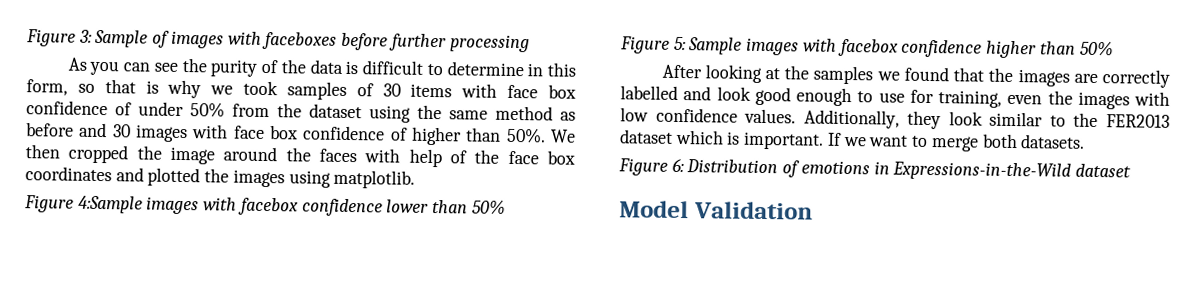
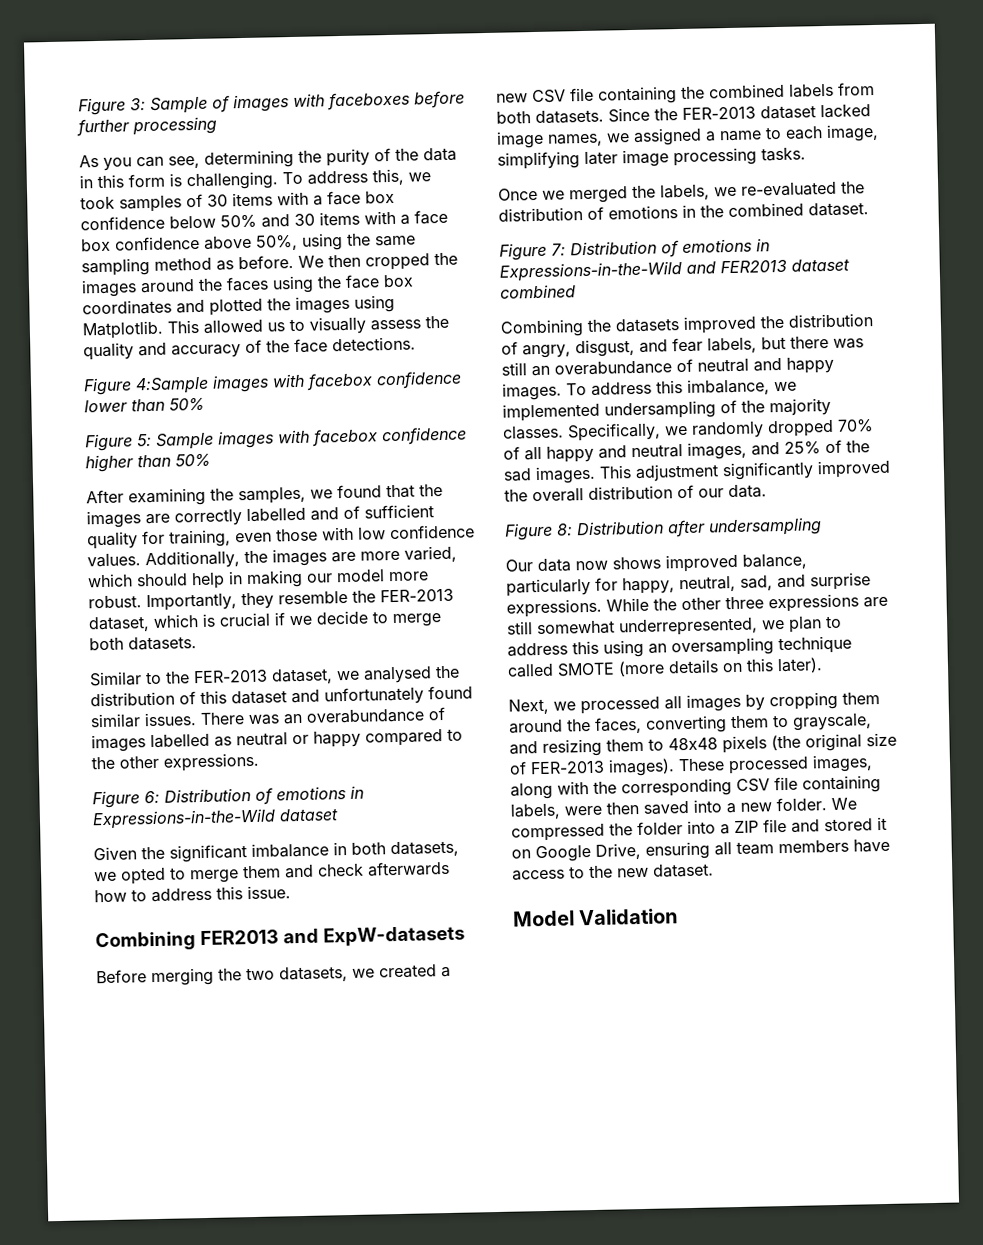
[153,62,178,72] see -> [168,149,294,169] see, determining
[345,60,576,77] [26,79,202,99] is difficult to determine in this form, so that is why -> [79,168,404,191] in this form is challenging. To address this,
[507,84,577,99] [26,100,362,119] face box confidence of under 50% from the dataset -> [313,190,395,206] [80,209,448,231] [81,234,298,252] a face box confidence below 50% and 30 items with a face box confidence above 50%,
(488, 115) none -> [81,257,150,277] sampling
[26,122,546,146] before and 30 images with face box confidence of higher than 50%. -> [238,255,294,270] before.
[170,146,215,165] image -> [81,279,137,298] images
[364,148,467,168] with help of -> [272,275,314,294] using
[333,169,416,189] matplotlib. -> [82,315,449,340] [83,336,416,361] Matplotlib. This allowed us to visually assess the quality and accuracy of the face detections.
[704,64,874,85] looking at the samples -> [128,486,306,507] examining the samples,
[716,86,905,107] look good enough to use -> [343,504,434,520] [87,531,138,550] of sufficient quality
[1047,90,1130,110] the images -> [276,528,318,542] those
[907,110,1170,130] [620,129,1086,152] they look similar to the FER2013 dataset which is important. If we want to merge both datasets. -> [244,545,457,567] [87,569,429,590] [88,588,454,612] [88,610,442,633] [89,636,197,651] [89,665,460,687] [90,685,473,707] [90,706,445,729] [91,728,463,753] [91,752,259,772] the images are more varied, which should help in making our model more robust. Importantly, they resemble the FER-2013 dataset, which is crucial if we decide to merge both datasets. // Similar to the FER-2013 dataset, we analysed the distribution of this dataset and unfortunately found similar issues. There was an overabundance of images labelled as neutral or happy compared to the other expressions.
(1132, 170) none -> [93,840,459,863] [94,860,450,885] [94,885,291,903] [95,925,465,952] [96,964,451,987] [496,82,875,105] [496,104,871,124] [496,123,879,149] [497,147,806,170] [498,181,865,204] [498,202,869,222] [499,238,770,261] [499,258,850,282] [500,284,576,299] [500,313,873,338] [501,336,864,359] [501,356,834,377] [502,378,797,401] [502,397,831,422] [502,419,874,442] [503,439,870,463] [503,459,891,485] [504,484,767,503] [504,517,822,541] [505,553,807,573] [506,572,871,597] [506,593,888,618] [506,615,842,637] [507,635,852,658] [507,657,823,678] [508,691,880,715] [509,713,872,734] [509,732,897,757] [509,754,873,777] [510,775,881,800] [510,797,857,820] [511,816,887,842] [511,838,890,863] [512,863,714,881] // Given the significant imbalance in both datasets, we opted to merge them and check afterwards how to address this issue. // Combining FER2013 and ExpW-datasets // Before merging the two datasets, we created a new CSV file containing the combined labels from both datasets. Since the FER-2013 dataset lacked image names, we assigned a name to each image, simplifying later image processing tasks. // Once we merged the labels, we re-evaluated the distribution of emotions in the combined dataset. // Figure 7: Distribution of emotions in Expressions-in-the-Wild and FER2013 dataset combined // Combining the datasets improved the distribution of angry, disgust, and fear labels, but there was still an overabundance of neutral and happy images. To address this imbalance, we implemented undersampling of the majority classes. Specifically, we randomly dropped 70% of all happy and neutral images, and 25% of the sad images. This adjustment significantly improved the overall distribution of our data. // Figure 8: Distribution after undersampling // Our data now shows improved balance, particularly for happy, neutral, sad, and surprise expressions. While the other three expressions are still somewhat underrepresented, we plan to address this using an oversampling technique called SMOTE (more details on this later). // Next, we processed all images by cropping them around the faces, converting them to grayscale, and resizing them to 48x48 pixels (the original size of FER-2013 images). These processed images, along with the corresponding CSV file containing labels, were then saved into a new folder. We compressed the folder into a ZIP file and stored it on Google Drive, ensuring all team members have access to the new dataset.

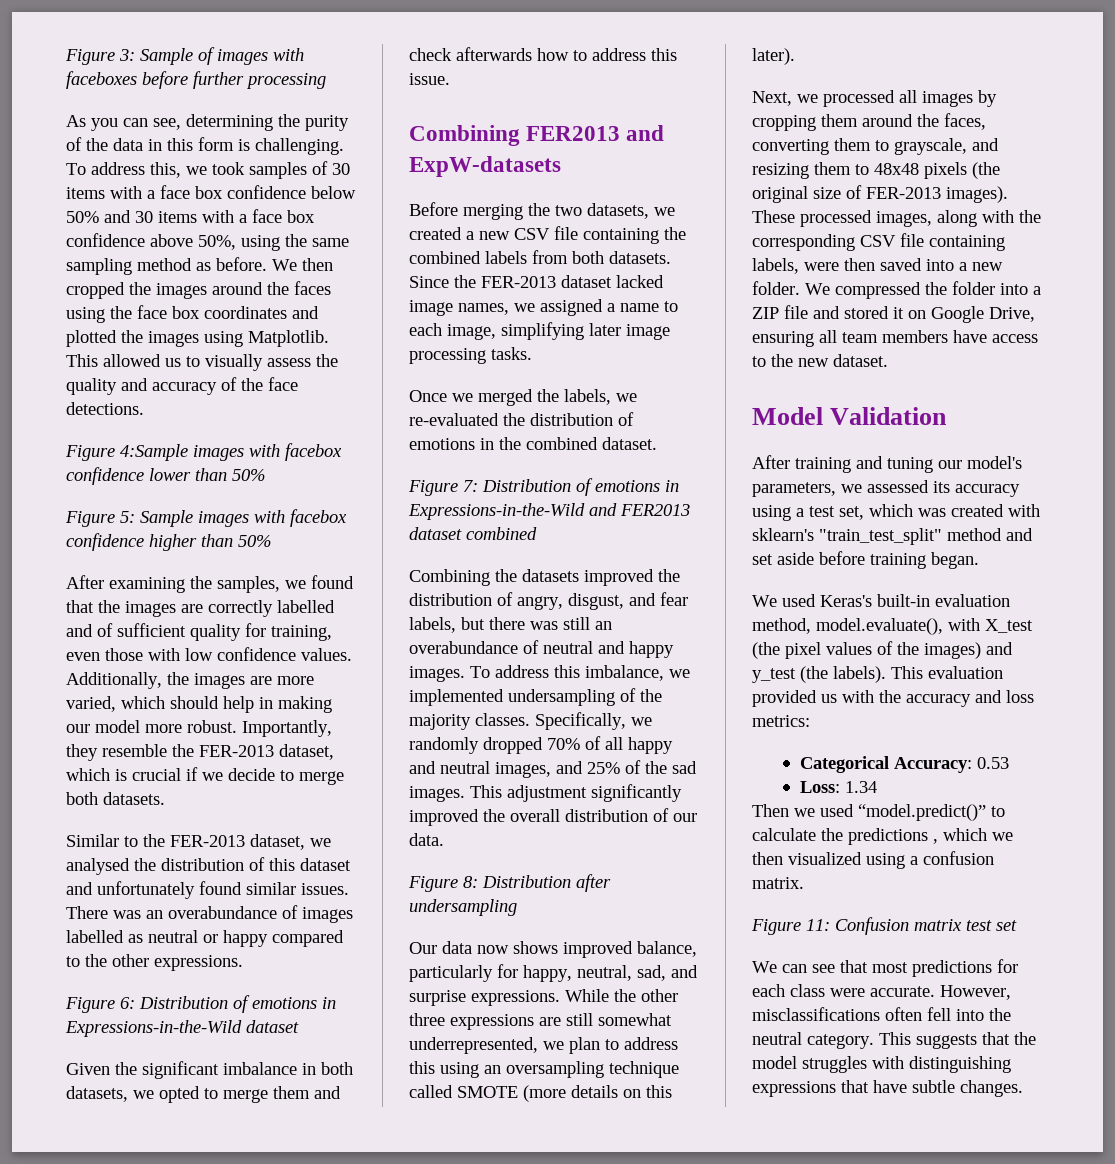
(679, 917) none -> [752,455,1022,473] [752,480,1020,497] [752,504,1040,521] [752,528,1033,545] [752,551,979,569] [752,594,1010,607] [752,618,1033,635] [752,641,1013,659] [752,666,1003,683] [752,690,1034,707] [752,715,810,727] [799,756,1009,773] [799,781,877,793] [752,804,1005,821] [752,828,1013,845] [752,851,994,869] [752,877,804,889] [751,917,1017,935] [752,959,1018,977] [752,984,1011,1000] [752,1007,1011,1021] [752,1032,1036,1049] [752,1056,1011,1073] [752,1080,1023,1097] // After training and tuning our model's parameters, we assessed its accuracy using a test set, which was created with sklearn's "train_test_split" method and set aside before training began. // We used Keras's built-in evaluation method, model.evaluate(), with X_test (the pixel values of the images) and y_test (the labels). This evaluation provided us with the accuracy and loss metrics: // Categorical Accuracy: 0.53 // Loss: 1.34 // Then we used “model.predict()” to calculate the predictions , which we then visualized using a confusion matrix. // Figure 11: Confusion matrix test set // We can see that most predictions for each class were accurate. However, misclassifications often fell into the neutral category. This suggests that the model struggles with distinguishing expressions that have subtle changes.

